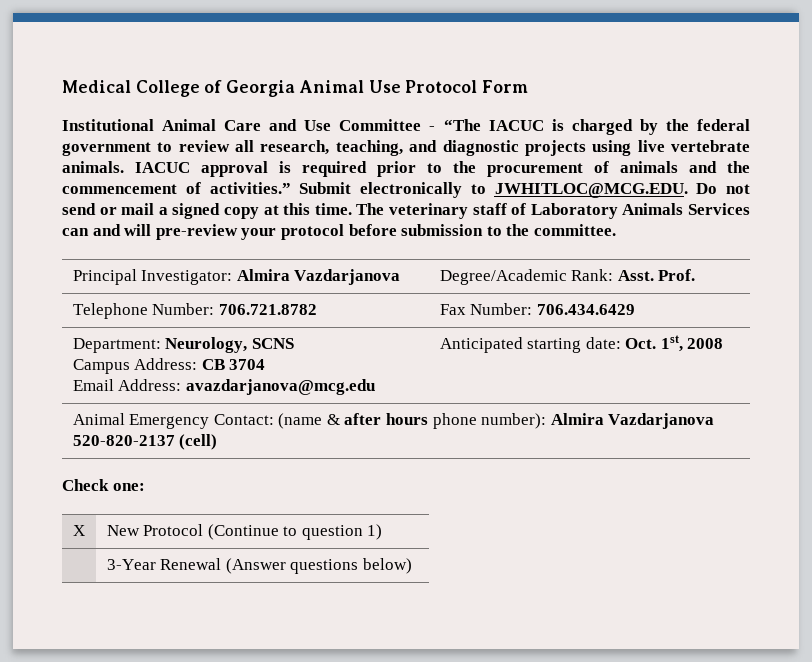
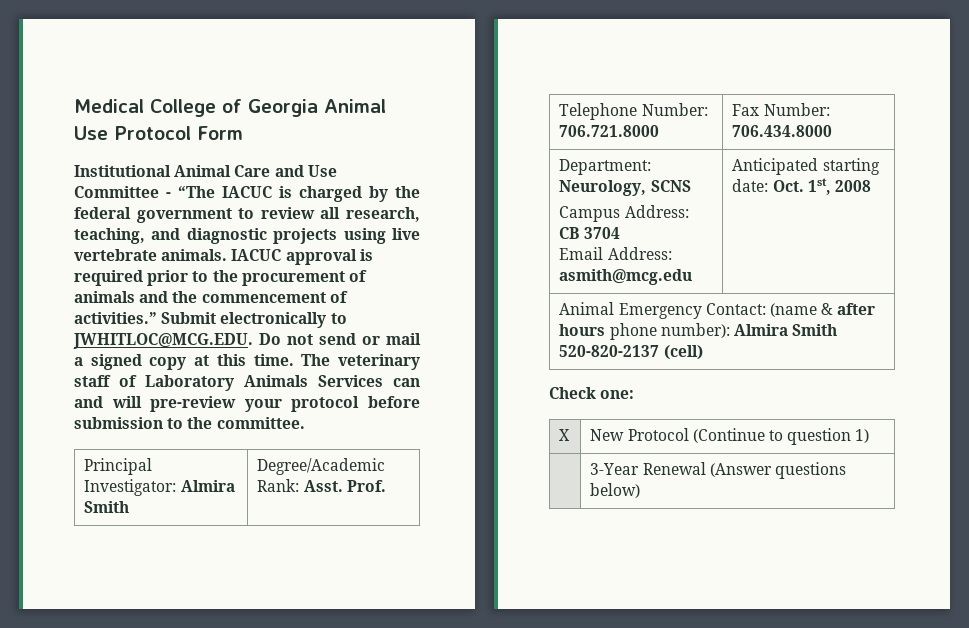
[294,269,401,285] Vazdarjanova -> [84,501,130,513] Smith
[218,304,317,315] 706.721.8782 -> [559,125,660,137] 706.721.8000
[536,304,635,315] 706.434.6429 -> [732,125,833,137] 706.434.8000
[185,379,375,395] avazdarjanova@mcg.edu -> [559,269,693,285] asmith@mcg.edu
[608,413,715,429] Vazdarjanova -> [792,324,838,336] Smith

